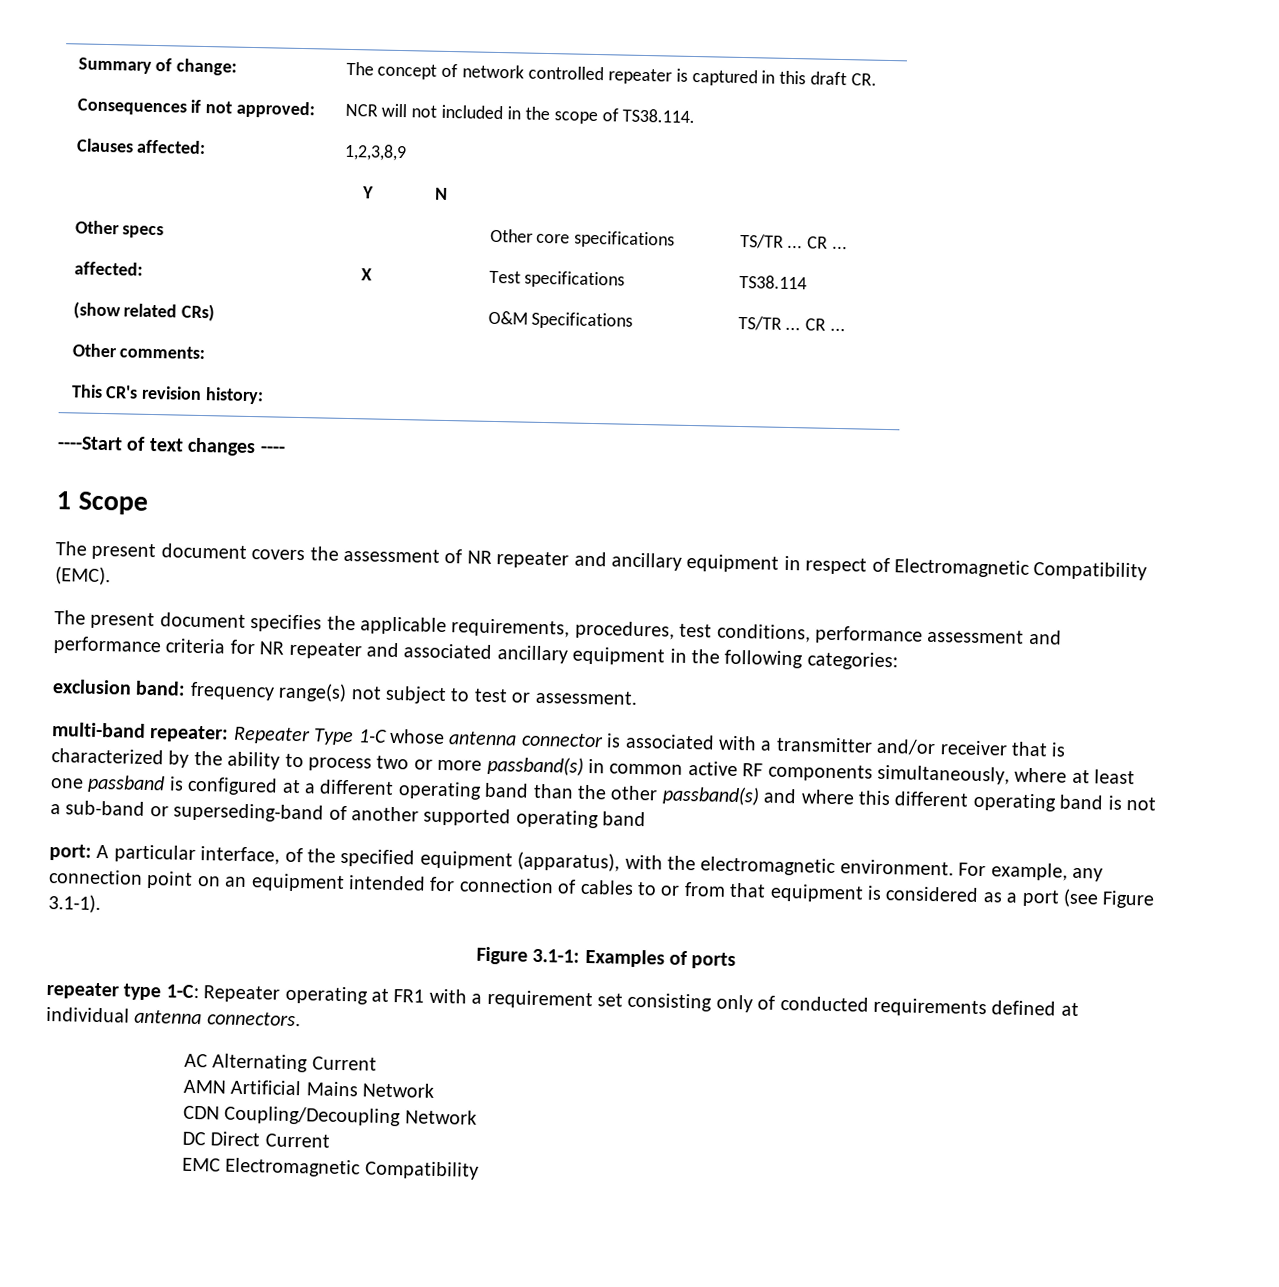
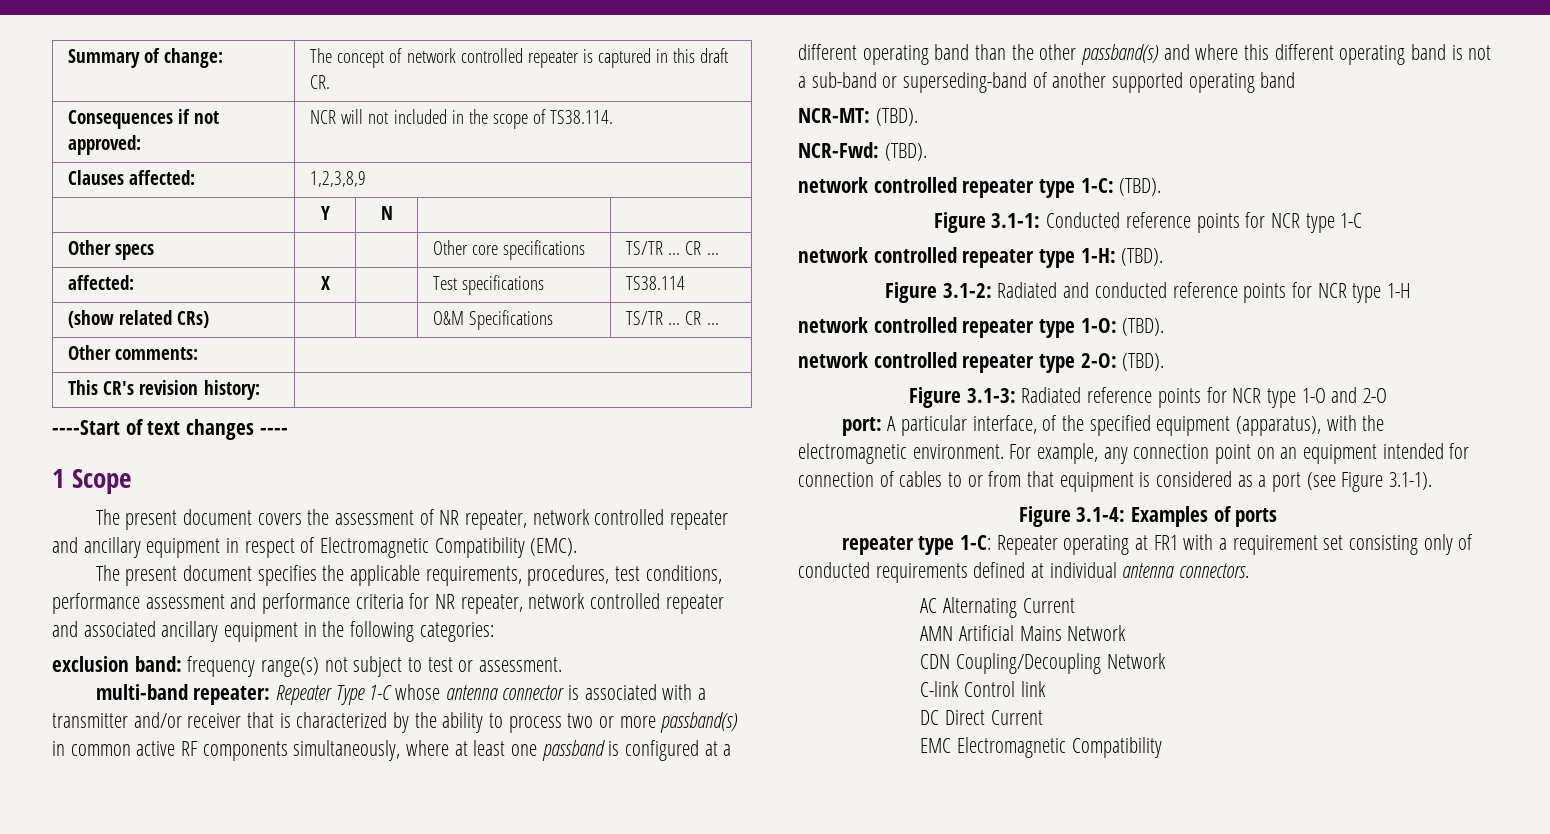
(492, 557) none -> [465,509,665,530] repeater, network controlled
(285, 648) none -> [460,593,661,614] repeater, network controlled
(647, 819) none -> [798,108,918,126] [798,142,927,161] [798,177,1162,198] [933,212,1363,233] [798,247,1164,268] [885,282,1411,303] [798,317,1165,338] [798,352,1165,373] [909,387,1387,408] // NCR-MT: (TBD). // NCR-Fwd: (TBD). // network controlled repeater type 1-C: (TBD). // Figure 3.1-1: Conducted reference points for NCR type 1-C // network controlled repeater type 1-H: (TBD). // Figure 3.1-2: Radiated and conducted reference points for NCR type 1-H // network controlled repeater type 1-O: (TBD). // network controlled repeater type 2-O: (TBD). // Figure 3.1-3: Radiated reference points for NCR type 1-O and 2-O
[532,948,581,963] 3.1-1: -> [1076,507,1126,522] 3.1-4:
(477, 1117) none -> [920,681,1046,697] // C-link Control link

